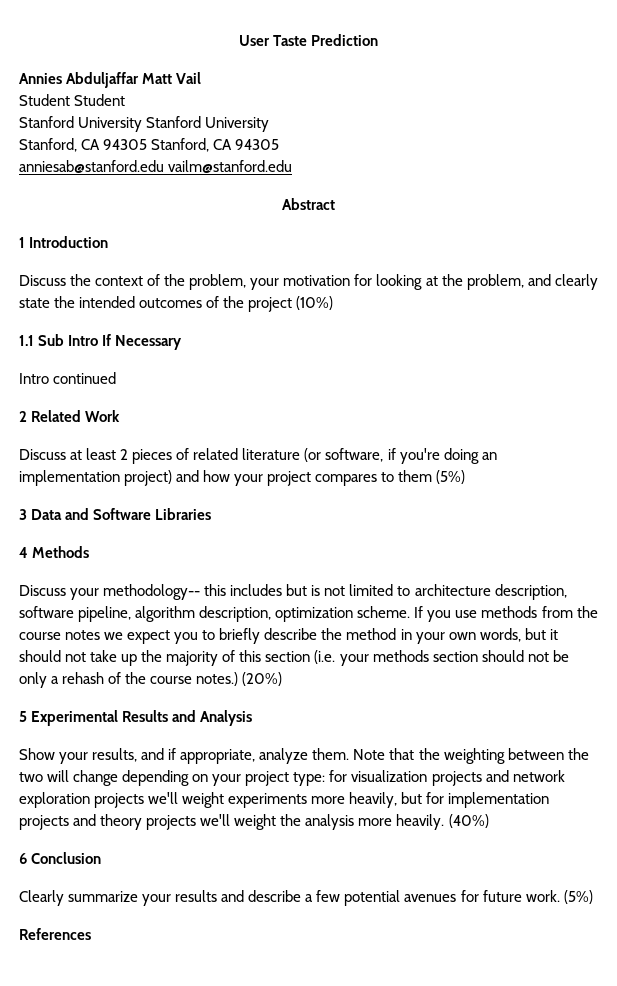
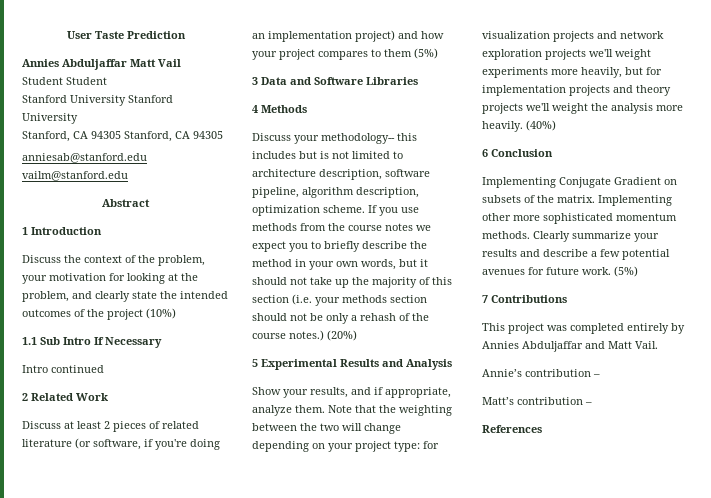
(102, 858) none -> [482,177,677,188] [482,195,672,206] [482,213,677,224] [482,231,530,239] Implementing Conjugate Gradient on subsets of the matrix. Implementing other more sophisticated momentum methods.
(593, 897) none -> [482,295,567,303] [482,323,685,334] [482,341,658,352] [482,369,600,377] [482,397,592,405] // 7 Contributions // This project was completed entirely by Annies Abduljaffar and Matt Vail. // Annie’s contribution – // Matt’s contribution –

